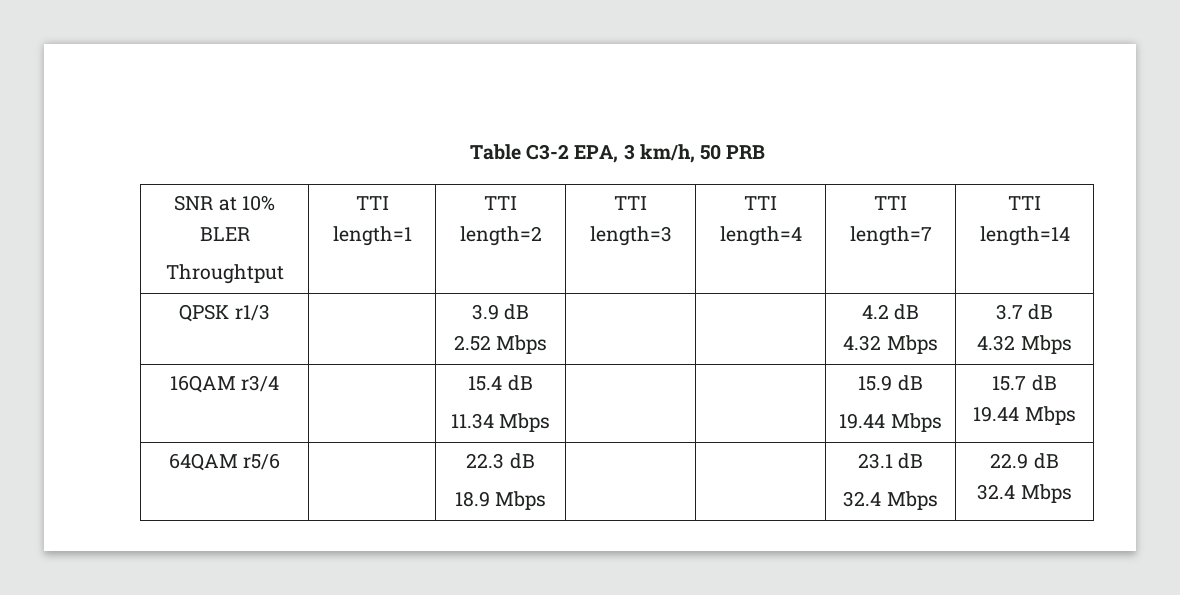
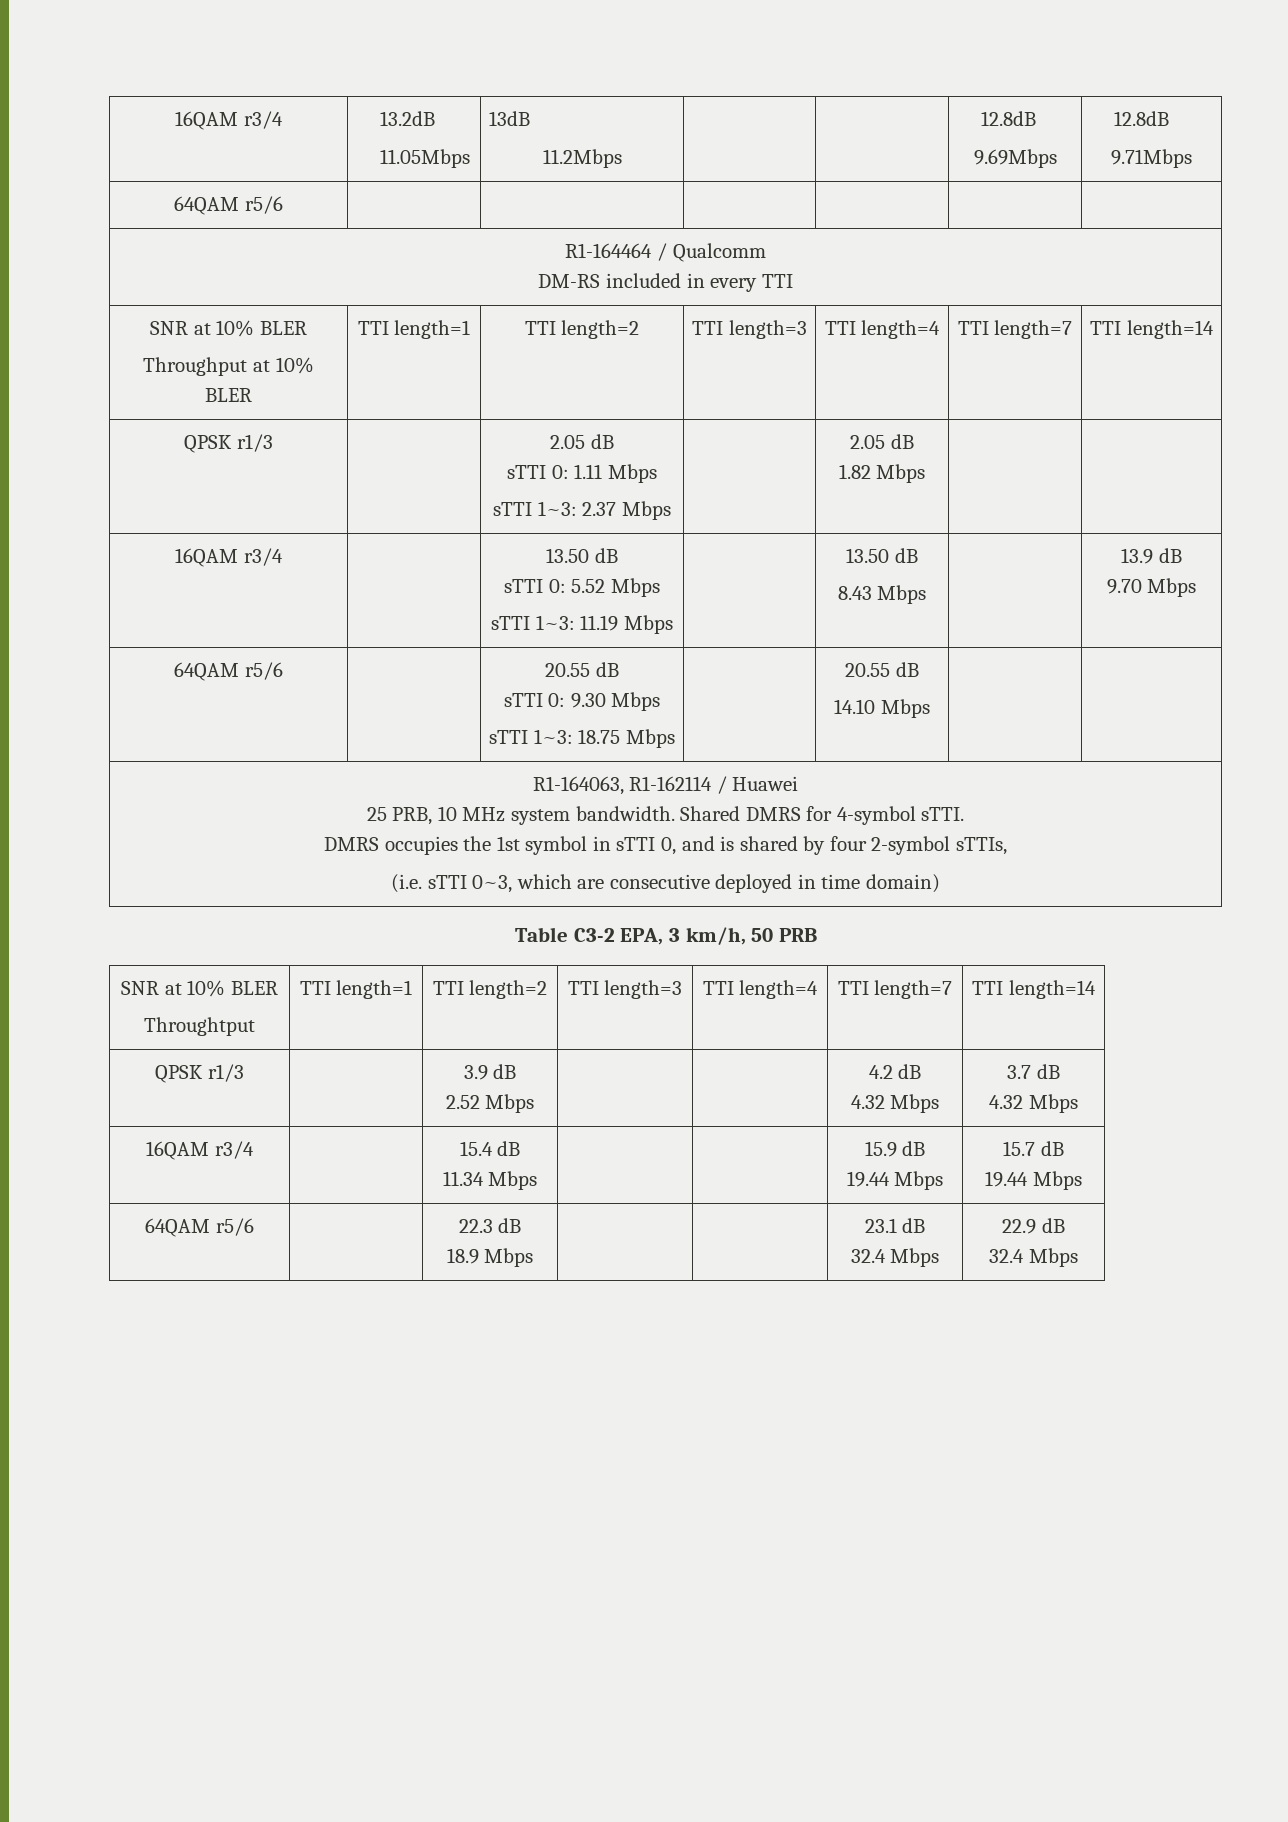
(469, 152) none -> [175,111,283,130] [380,111,436,126] [380,149,471,168] [488,111,530,126] [542,149,622,168] [981,111,1037,126] [973,149,1057,168] [1114,111,1170,126] [1111,149,1192,168] [174,196,283,215] [565,243,766,262] [538,273,793,292] [150,320,307,337] [143,357,314,376] [205,388,252,402] [357,320,471,339] [524,320,640,339] [692,320,807,339] [824,320,941,339] [957,320,1073,339] [1090,320,1214,339] [184,434,273,453] [550,434,614,449] [507,464,657,483] [493,501,671,520] [850,434,914,449] [838,464,926,483] [175,548,283,567] [546,548,618,563] [504,578,660,597] [491,615,673,634] [846,548,918,563] [837,585,927,604] [1121,548,1182,564] [1106,578,1197,597] [174,662,283,681] [545,662,619,677] [503,692,661,711] [489,729,675,748] [845,662,919,677] [834,699,930,718] [532,776,799,795] [366,806,965,825] [324,836,1007,855] [391,874,940,893] 16QAM r3/4 | 13.2dB // 11.05Mbps | 13dB // 11.2Mbps | | | 12.8dB // 9.69Mbps | 12.8dB // 9.71Mbps // 64QAM r5/6 | | | | | | // R1-164464 / Qualcomm // DM-RS included in every TTI // SNR at 10% BLER // Throughput at 10% BLER | TTI length=1 | TTI length=2 | TTI length=3 | TTI length=4 | TTI length=7 | TTI length=14 // QPSK r1/3 | | 2.05 dB // sTTI 0: 1.11 Mbps // sTTI 1~3: 2.37 Mbps | | 2.05 dB // 1.82 Mbps | | // 16QAM r3/4 | | 13.50 dB // sTTI 0: 5.52 Mbps // sTTI 1~3: 11.19 Mbps | | 13.50 dB // 8.43 Mbps | | 13.9 dB // 9.70 Mbps // 64QAM r5/6 | | 20.55 dB // sTTI 0: 9.30 Mbps // sTTI 1~3: 18.75 Mbps | | 20.55 dB // 14.10 Mbps | | // R1-164063, R1-162114 / Huawei // 25 PRB, 10 MHz system bandwidth. Shared DMRS for 4-symbol sTTI. // DMRS occupies the 1st symbol in sTTI 0, and is shared by four 2-symbol sTTIs, // (i.e. sTTI 0~3, which are consecutive deployed in time domain) //

